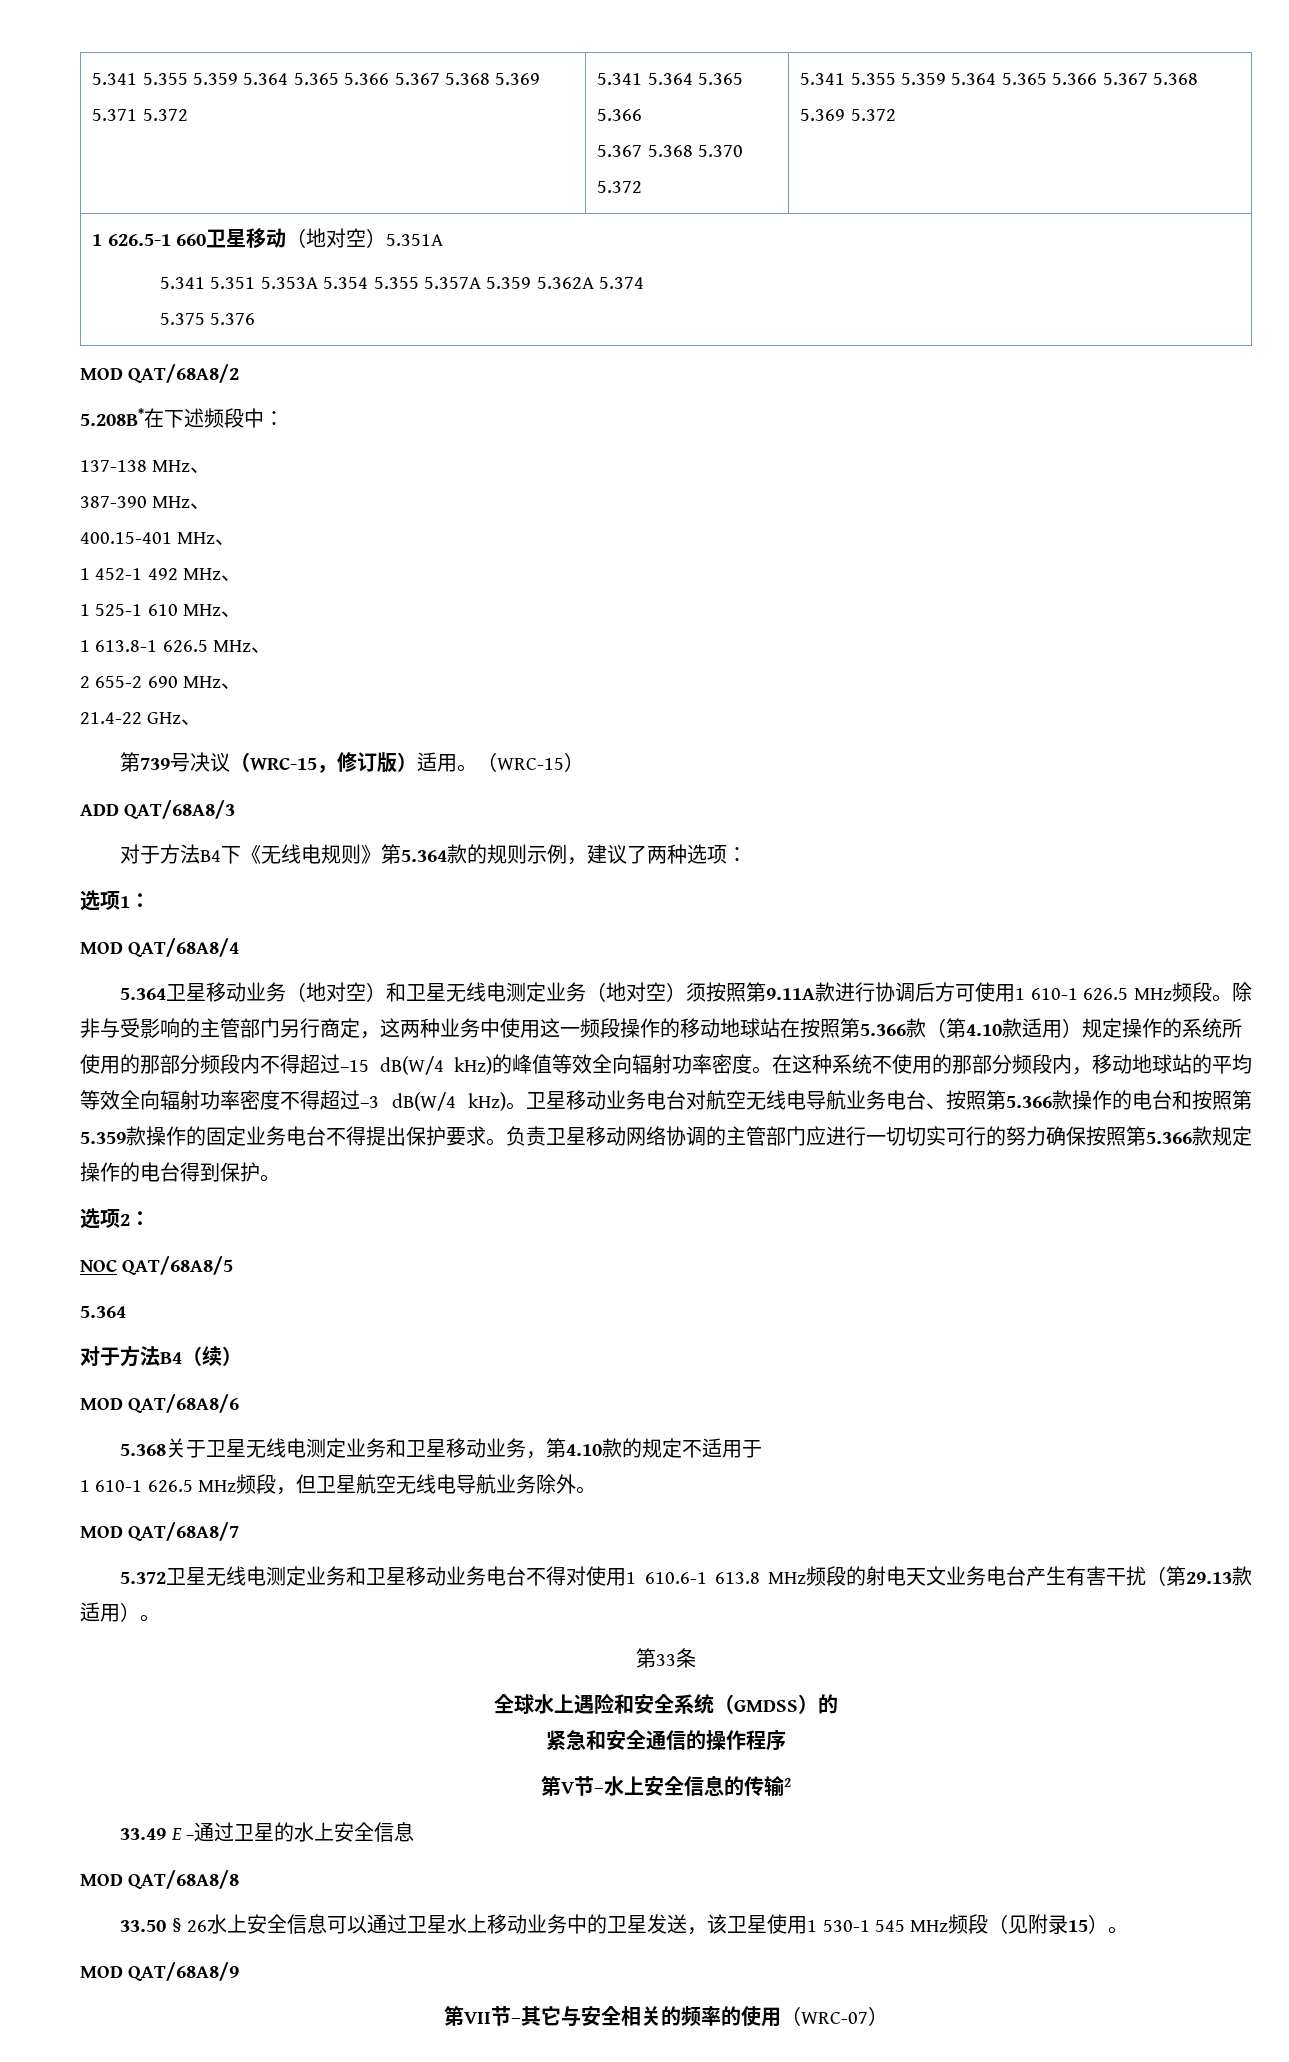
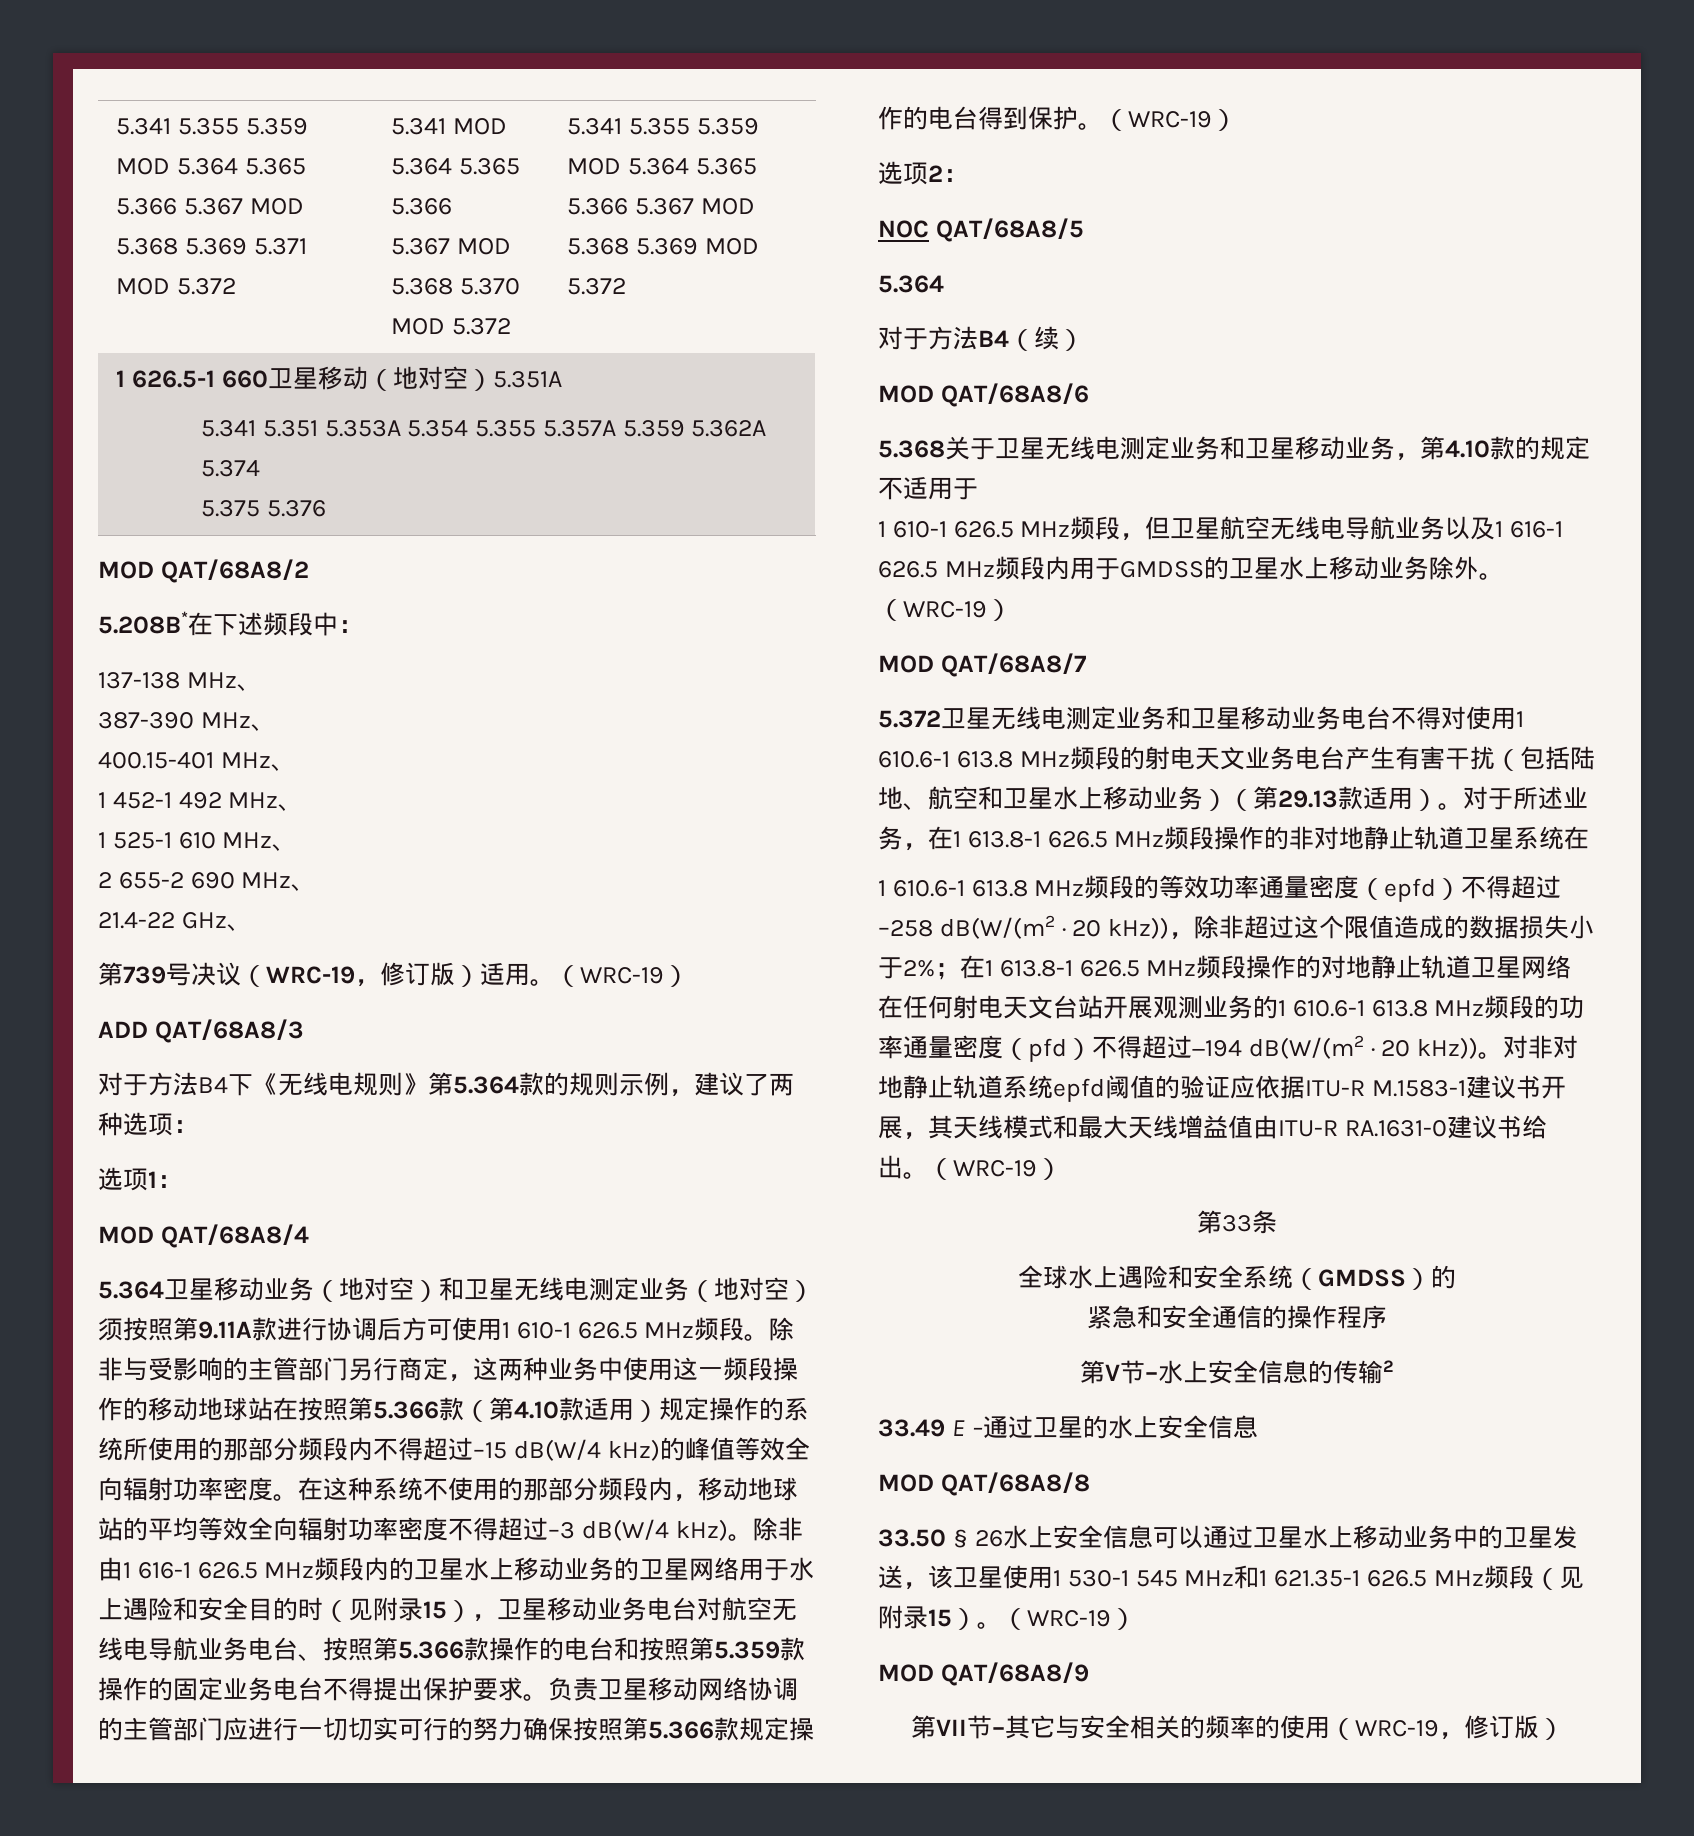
[92,73,440,85] 5.341 5.355 5.359 5.364 5.365 5.366 5.367 -> [116,118,308,135] [116,158,306,175] [116,198,304,215] 5.341 5.355 5.359 MOD 5.364 5.365 5.366 5.367 MOD
[142,109,188,121] [597,73,643,85] 5.372 | 5.341 -> [116,278,236,295] [391,118,507,135] MOD 5.372 | 5.341 MOD
(643, 151) none -> [456,238,511,255] MOD
(743, 151) none -> [391,318,446,335] MOD
[951,73,1198,85] [800,109,846,121] 5.364 5.365 5.366 5.367 5.368 5.369 -> [567,158,757,175] [567,198,755,215] [567,238,759,255] MOD 5.364 5.365 5.366 5.367 MOD 5.368 5.369 MOD
[80,640,272,653] // 1 613.8-1 626.5 MHz、 -> (298, 847) none
[250,757,318,770] WRC-15 -> [266,966,355,984] WRC-19
[497,758,565,770] WRC-15 -> [580,967,664,984] WRC-19
(526, 1106) none -> [752,1517,803,1541] [98,1557,815,1581] [98,1597,497,1622] 除非由1 616-1 626.5 MHz频段内的卫星水上移动业务的卫星网络用于水上遇险和安全目的时（见附录15），
(280, 1178) none -> [1103,109,1237,131] （WRC-19）
(537, 1484) none -> [1445,516,1563,540] [878,556,1429,580] 以及1 616-1 626.5 MHz频段内用于GMDSS的卫星水上移动业务
(597, 1490) none -> [878,599,1012,621] （WRC-19）
[1166,1566,1252,1586] [80,1602,160,1622] 第29.13款适用）。 -> [1519,746,1595,770] [878,786,1588,811] [878,826,1590,851] [878,875,1562,902] [878,915,1594,940] [878,955,1572,980] [878,995,1585,1019] [878,1035,1578,1062] [878,1075,1566,1102] [878,1115,1547,1140] [878,1155,1062,1180] 包括陆地、航空和卫星水上移动业务）（第29.13款适用）。对于所述业务，在1 613.8-1 626.5 MHz频段操作的非对地静止轨道卫星系统在 // 1 610.6-1 613.8 MHz频段的等效功率通量密度（epfd）不得超过–258 dB(W/(m2 · 20 kHz))，除非超过这个限值造成的数据损失小于2%；在1 613.8-1 626.5 MHz频段操作的对地静止轨道卫星网络在任何射电天文台站开展观测业务的1 610.6-1 613.8 MHz频段的功率通量密度（pfd）不得超过−194 dB(W/(m2 · 20 kHz))。对非对地静止轨道系统epfd阈值的验证应依据ITU-R M.1583-1建议书开展，其天线模式和最大天线增益值由ITU-R RA.1631-0建议书给出。（WRC-19）
(949, 1926) none -> [1234,1565,1484,1589] 和1 621.35-1 626.5 MHz
(1129, 1930) none -> [1002,1608,1136,1630] （WRC-19）
[801,2012,868,2024] WRC-07 -> [1354,1715,1539,1740] WRC-19，修订版

